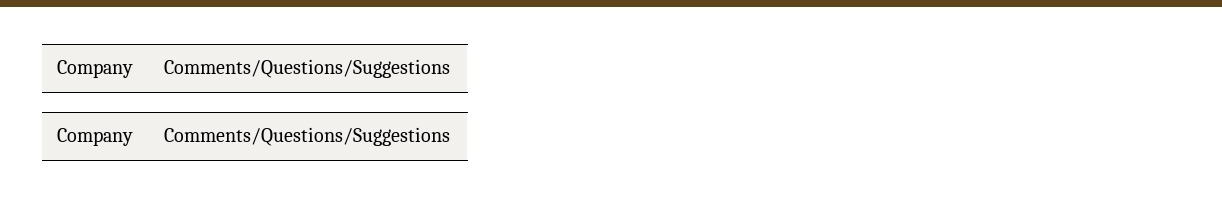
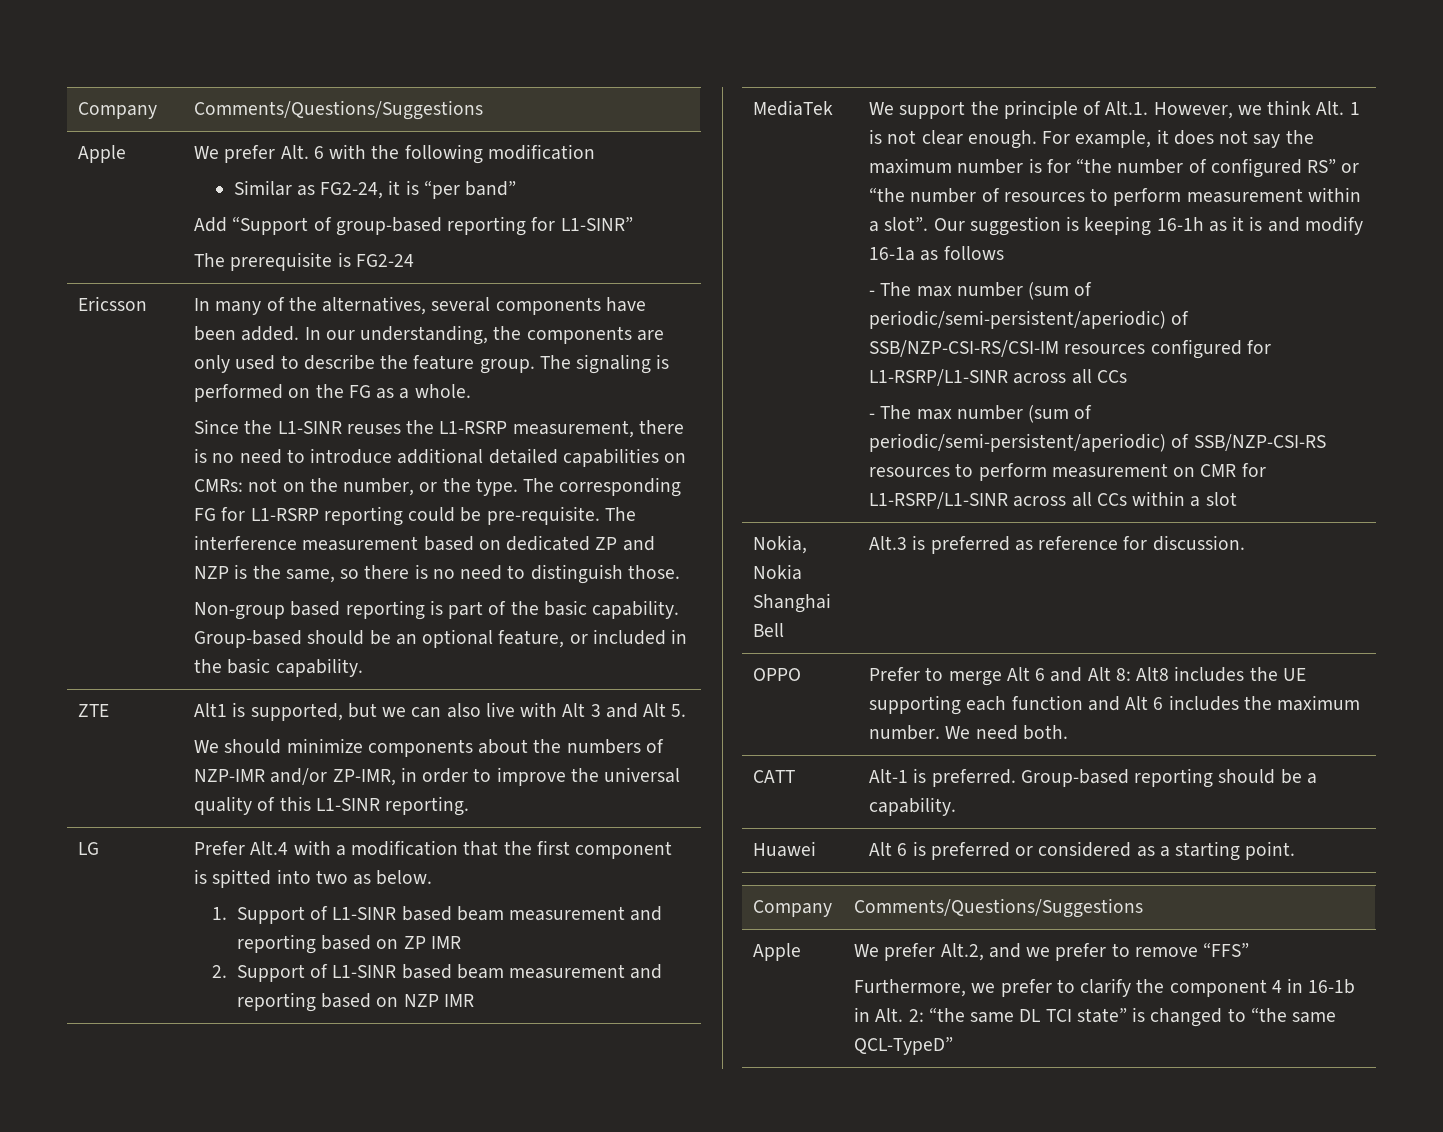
[57,60,134,78] [164,59,451,78] [57,128,134,146] [164,127,451,146] Company | Comments/Questions/Suggestions // Company | Comments/Questions/Suggestions -> [77,102,157,119] [193,100,483,120] [77,145,126,163] [193,144,595,164] [233,180,517,199] [193,216,633,236] [193,252,414,271] [77,296,147,311] [193,296,646,315] [193,325,664,345] [193,354,670,374] [193,384,471,402] [193,419,684,438] [193,448,687,467] [193,477,682,497] [193,506,636,526] [193,535,655,551] [193,564,680,584] [193,600,680,620] [193,629,688,648] [193,658,363,677] [77,704,109,717] [193,702,687,721] [193,738,664,757] [193,767,681,786] [193,796,470,816] [77,842,99,855] [193,840,673,859] [193,869,433,888] [212,906,663,924] [236,934,461,954] [212,964,663,982] [236,992,474,1012] [752,100,833,116] [868,100,1360,119] [868,129,1314,149] [868,158,1360,178] [868,187,1361,206] [868,216,1363,236] [868,246,1004,261] [868,282,1093,300] [868,310,1190,329] [868,339,1271,359] [868,369,1127,386] [868,405,1093,423] [868,433,1326,452] [868,463,1266,481] [868,491,1237,509] [752,535,807,554] [752,564,802,580] [752,593,831,613] [752,623,784,637] [868,535,1245,554] [752,668,801,681] [868,666,1306,686] [868,695,1361,715] [868,725,1068,740] [752,770,795,783] [868,768,1317,788] [868,797,956,816] [752,841,816,857] [868,841,1296,861] [752,900,832,917] [853,898,1143,918] [752,943,801,961] [853,942,1250,961] [853,978,1356,997] [853,1007,1337,1027] [853,1037,953,1055] Company | Comments/Questions/Suggestions // Apple | We prefer Alt. 6 with the following modification // Similar as FG2-24, it is “per band” // Add “Support of group-based reporting for L1-SINR” // The prerequisite is FG2-24 // Ericsson | In many of the alternatives, several components have been added. In our understanding, the components are only used to describe the feature group. The signaling is performed on the FG as a whole. // Since the L1-SINR reuses the L1-RSRP measurement, there is no need to introduce additional detailed capabilities on CMRs: not on the number, or the type. The corresponding FG for L1-RSRP reporting could be pre-requisite. The interference measurement based on dedicated ZP and NZP is the same, so there is no need to distinguish those. // Non-group based reporting is part of the basic capability. Group-based should be an optional feature, or included in the basic capability. // ZTE | Alt1 is supported, but we can also live with Alt 3 and Alt 5. // We should minimize components about the numbers of NZP-IMR and/or ZP-IMR, in order to improve the universal quality of this L1-SINR reporting. // LG | Prefer Alt.4 with a modification that the first component is spitted into two as below. // 1. Support of L1-SINR based beam measurement and reporting based on ZP IMR // 2. Support of L1-SINR based beam measurement and reporting based on NZP IMR // MediaTek | We support the principle of Alt.1. However, we think Alt. 1 is not clear enough. For example, it does not say the maximum number is for “the number of configured RS” or “the number of resources to perform measurement within a slot”. Our suggestion is keeping 16-1h as it is and modify 16-1a as follows // - The max number (sum of periodic/semi-persistent/aperiodic) of SSB/NZP-CSI-RS/CSI-IM resources configured for L1-RSRP/L1-SINR across all CCs // - The max number (sum of periodic/semi-persistent/aperiodic) of SSB/NZP-CSI-RS resources to perform measurement on CMR for L1-RSRP/L1-SINR across all CCs within a slot // Nokia, Nokia Shanghai Bell | Alt.3 is preferred as reference for discussion. // OPPO | Prefer to merge Alt 6 and Alt 8: Alt8 includes the UE supporting each function and Alt 6 includes the maximum number. We need both. // CATT | Alt-1 is preferred. Group-based reporting should be a capability. // Huawei | Alt 6 is preferred or considered as a starting point. // Company | Comments/Questions/Suggestions // Apple | We prefer Alt.2, and we prefer to remove “FFS” // Furthermore, we prefer to clarify the component 4 in 16-1b in Alt. 2: “the same DL TCI state” is changed to “the same QCL-TypeD”

